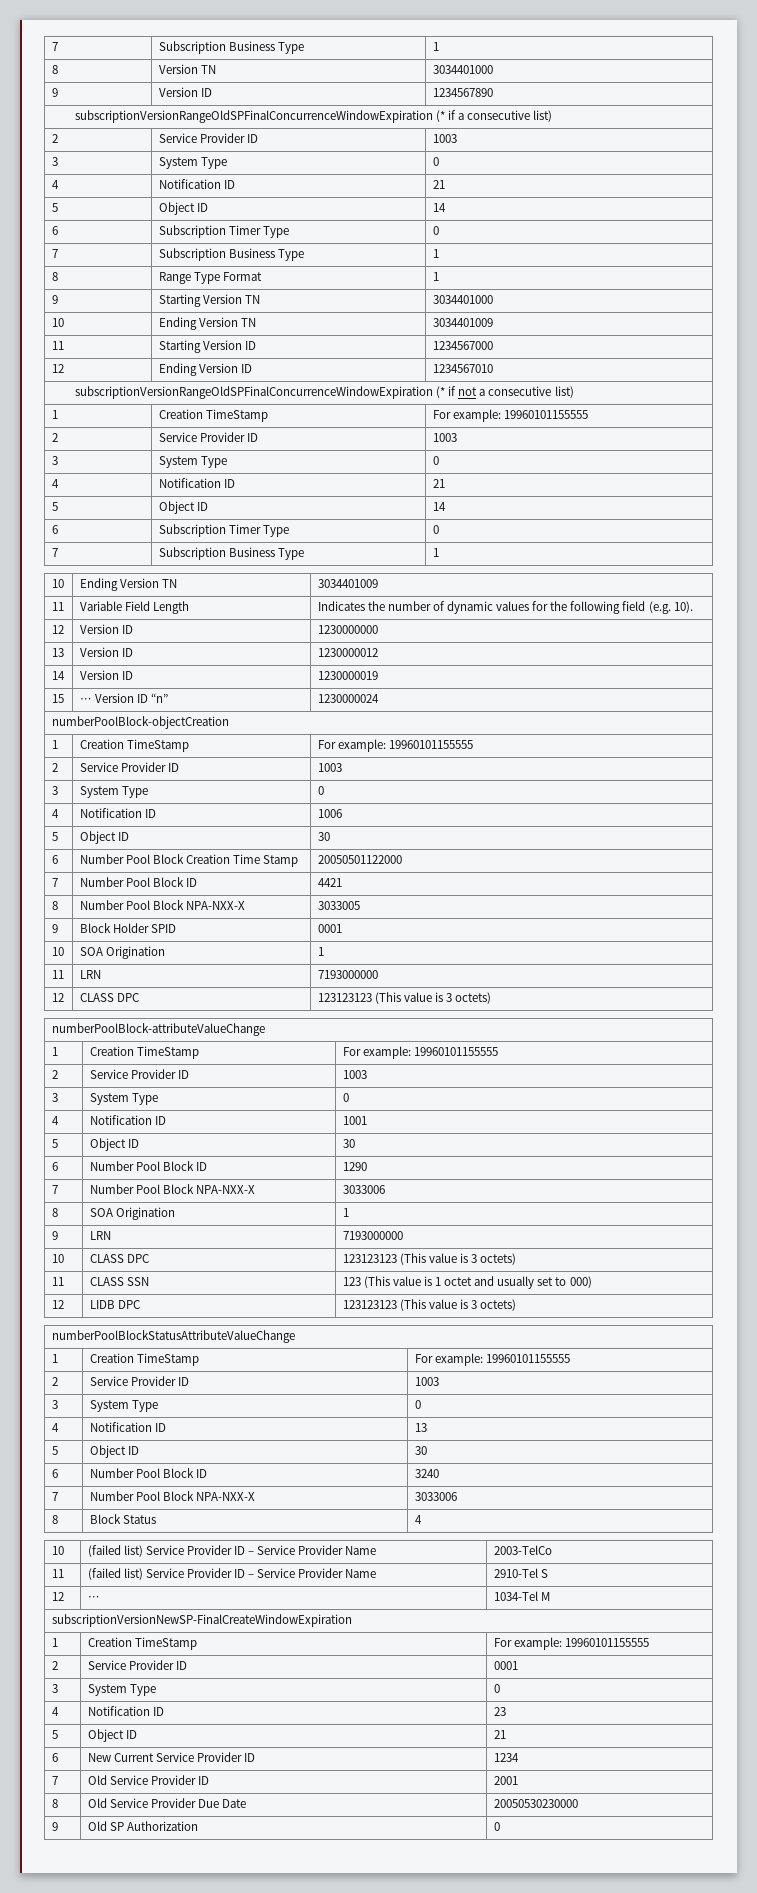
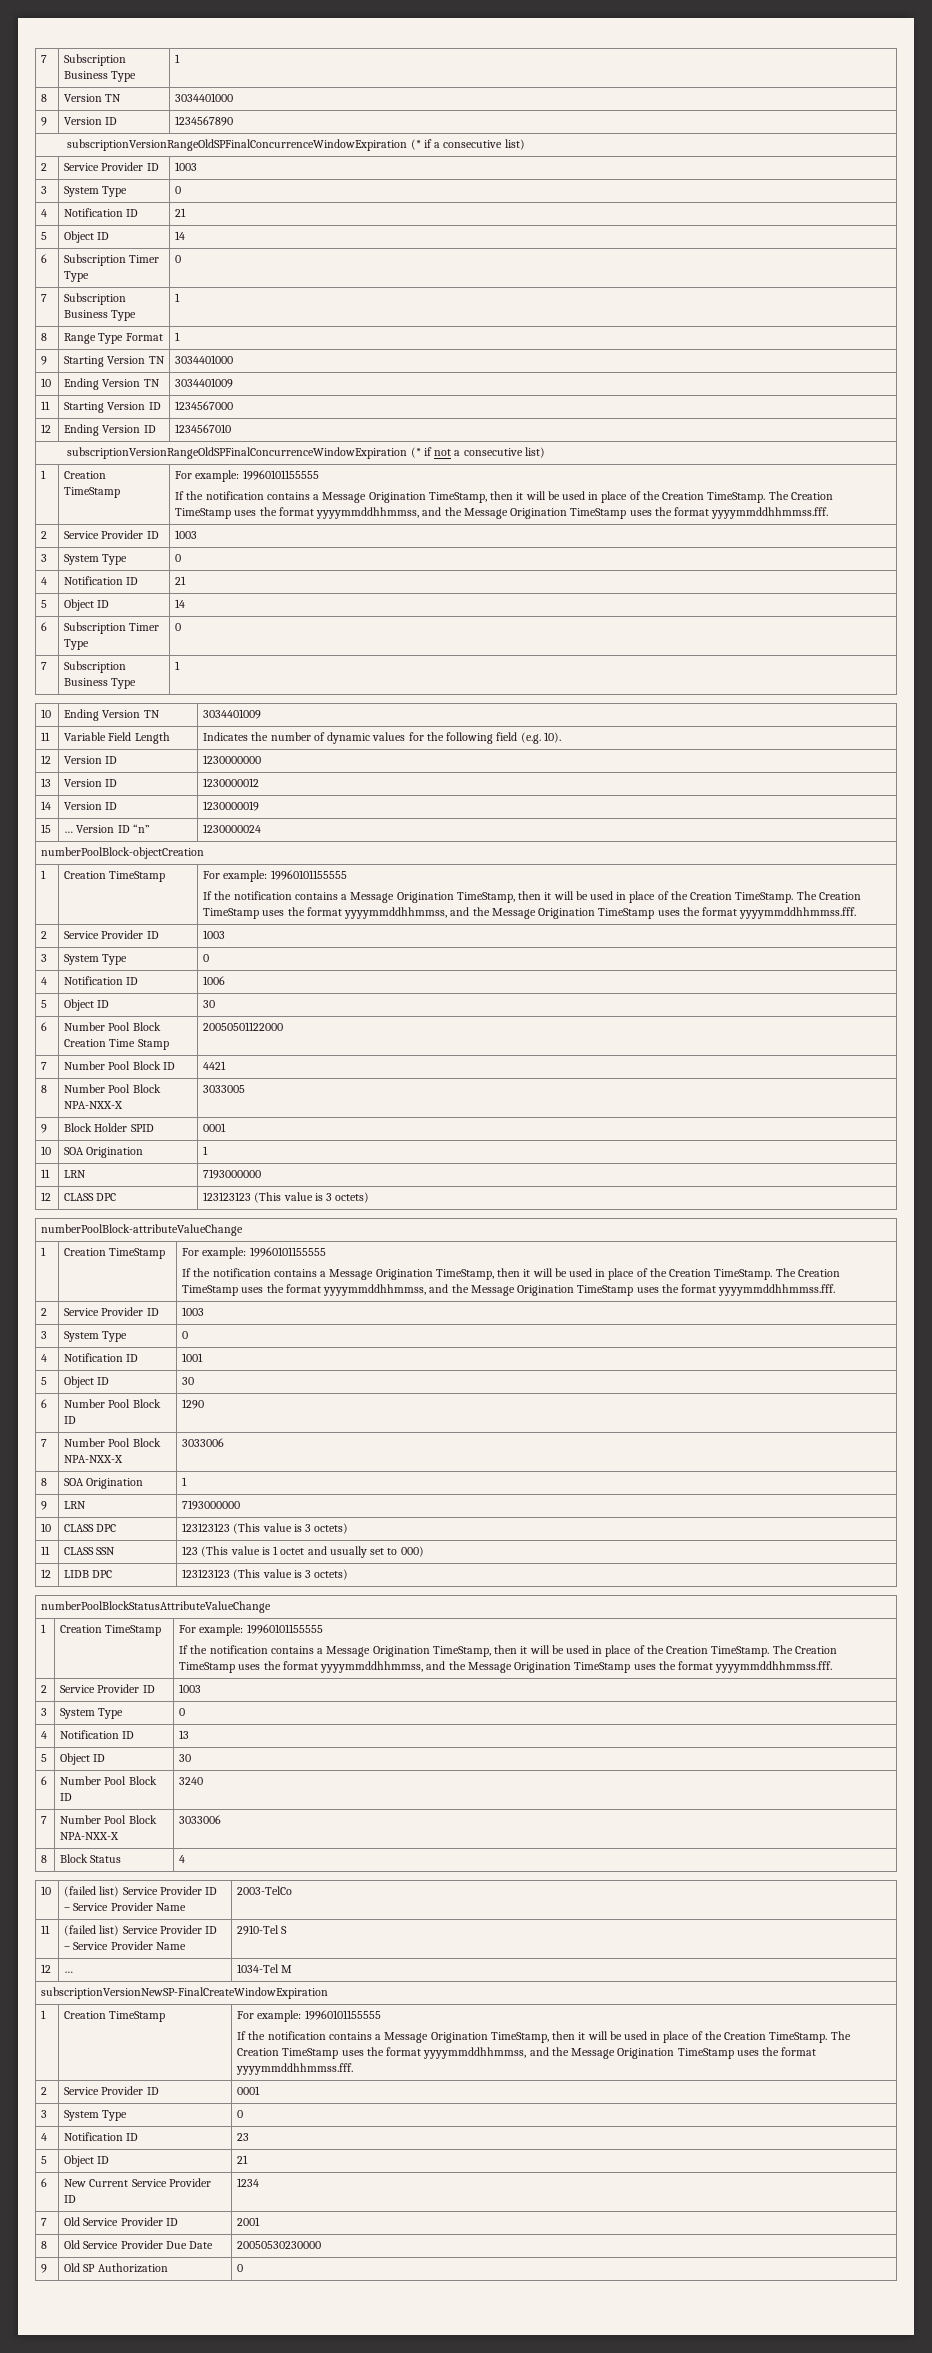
(588, 414) none -> [175,491,833,503] [175,507,829,519] // If the notification contains a Message Origination TimeStamp, then it will be used in place of the Creation TimeStamp. The Creation TimeStamp uses the format yyyymmddhhmmss, and the Message Origination TimeStamp uses the format yyyymmddhhmmss.fff.
(473, 744) none -> [203,891,861,903] [203,907,857,919] // If the notification contains a Message Origination TimeStamp, then it will be used in place of the Creation TimeStamp. The Creation TimeStamp uses the format yyyymmddhhmmss, and the Message Origination TimeStamp uses the format yyyymmddhhmmss.fff.
(498, 1051) none -> [182,1268,840,1280] [182,1284,836,1296] // If the notification contains a Message Origination TimeStamp, then it will be used in place of the Creation TimeStamp. The Creation TimeStamp uses the format yyyymmddhhmmss, and the Message Origination TimeStamp uses the format yyyymmddhhmmss.fff.
(570, 1358) none -> [179,1645,837,1657] [179,1661,833,1673] // If the notification contains a Message Origination TimeStamp, then it will be used in place of the Creation TimeStamp. The Creation TimeStamp uses the format yyyymmddhhmmss, and the Message Origination TimeStamp uses the format yyyymmddhhmmss.fff.
(649, 1642) none -> [237,2031,851,2043] [237,2047,817,2059] [236,2063,354,2075] // If the notification contains a Message Origination TimeStamp, then it will be used in place of the Creation TimeStamp. The Creation TimeStamp uses the format yyyymmddhhmmss, and the Message Origination TimeStamp uses the format yyyymmddhhmmss.fff.

